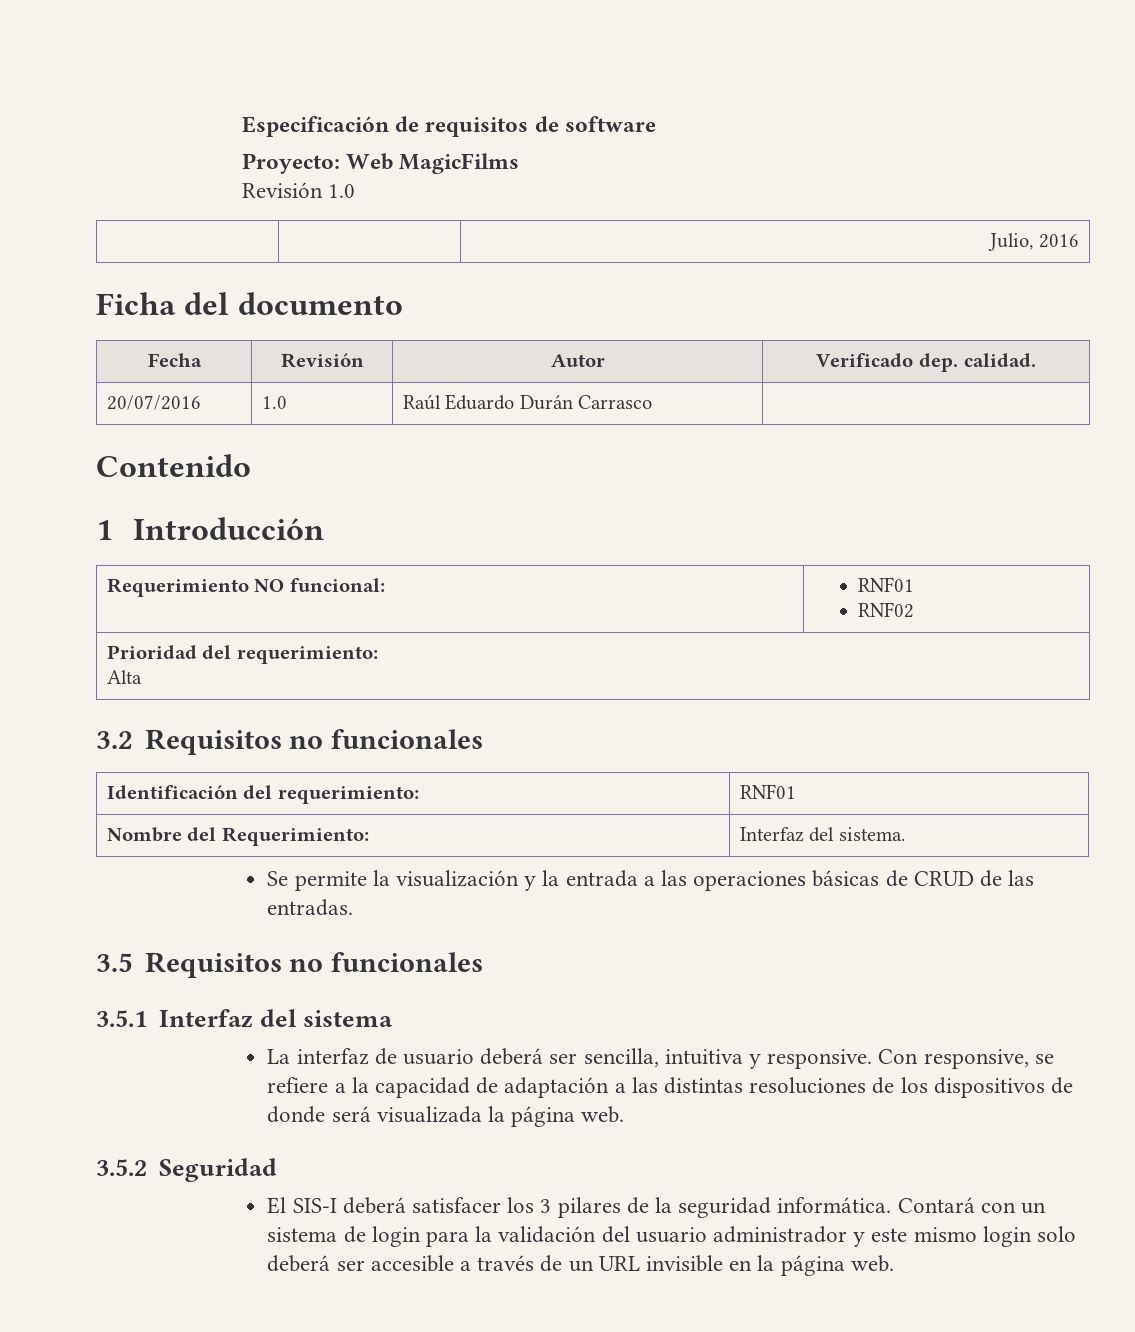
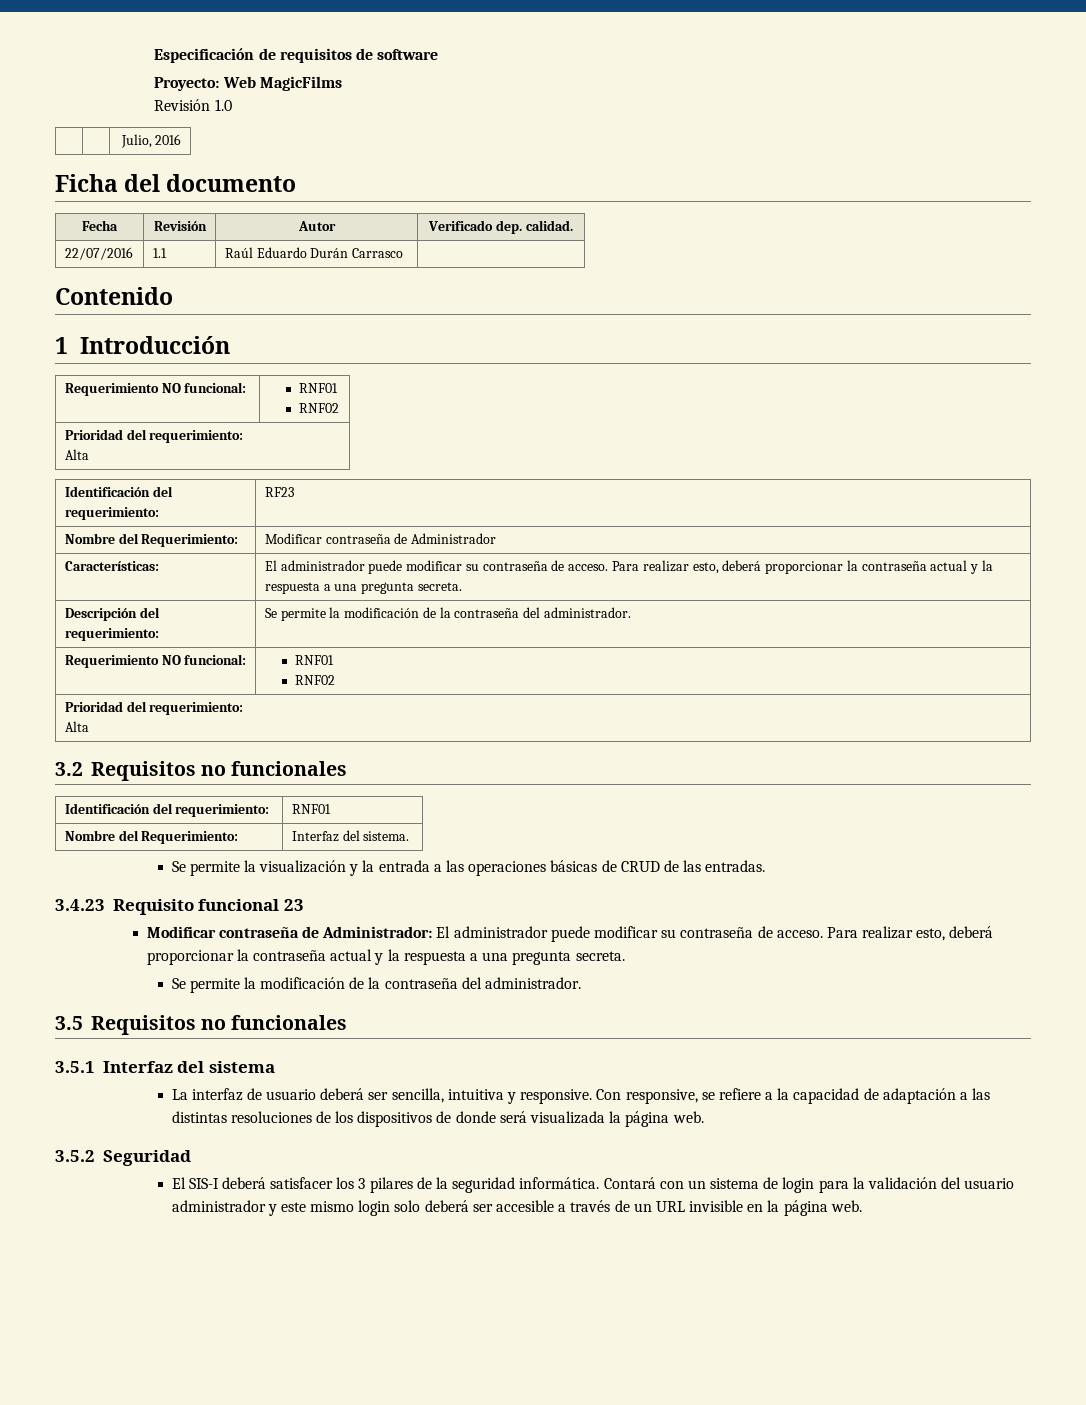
[106,395,201,410] [261,396,287,409] 20/07/2016 | 1.0 -> [64,247,133,260] [152,248,167,258] 22/07/2016 | 1.1
(142, 677) none -> [64,486,173,497] [64,507,159,520] [264,487,294,497] [64,533,239,547] [264,533,497,544] [64,561,159,571] [264,560,993,574] [264,582,462,594] [64,607,160,621] [64,628,159,641] [264,607,631,621] [64,654,247,668] [295,655,335,665] [295,675,336,685] [64,701,244,715] [64,721,89,732] // Identificación del requerimiento: | RF23 // Nombre del Requerimiento: | Modificar contraseña de Administrador // Características: | El administrador puede modificar su contraseña de acceso. Para realizar esto, deberá proporcionar la contraseña actual y la respuesta a una pregunta secreta. // Descripción del requerimiento: | Se permite la modificación de la contraseña del administrador. // Requerimiento NO funcional: | RNF01 // RNF02 // Prioridad del requerimiento: // Alta
(354, 907) none -> [55,899,304,915] [146,926,994,942] [146,949,625,965] [171,977,582,993] // 3.4.23 Requisito funcional 23 // Modificar contraseña de Administrador: El administrador puede modificar su contraseña de acceso. Para realizar esto, deberá proporcionar la contraseña actual y la respuesta a una pregunta secreta. // Se permite la modificación de la contraseña del administrador.

